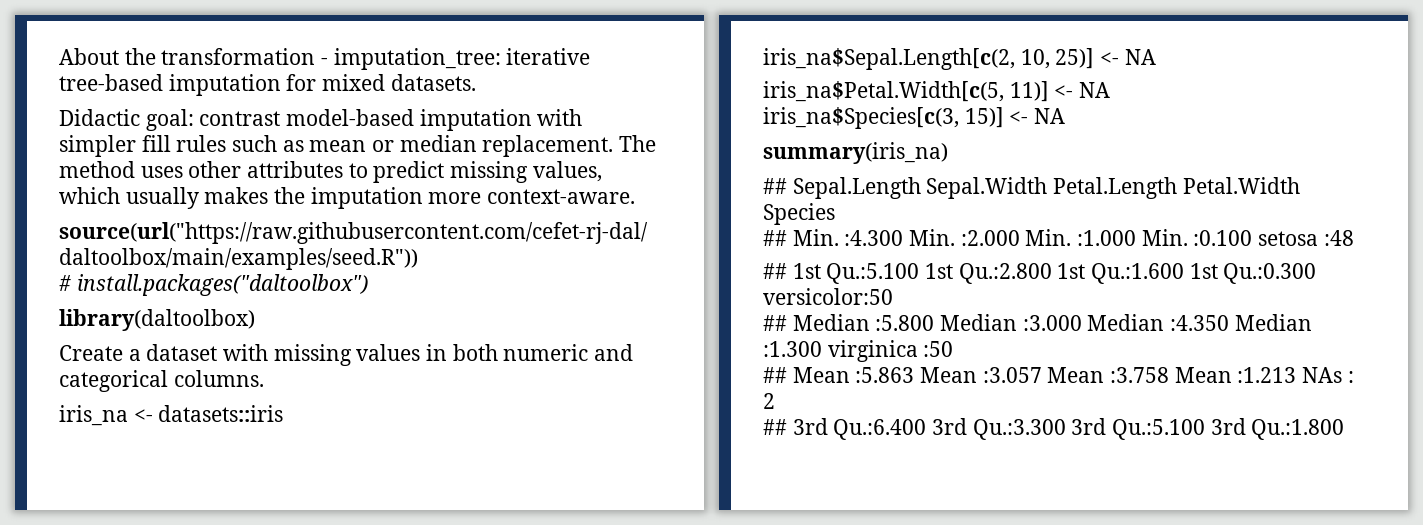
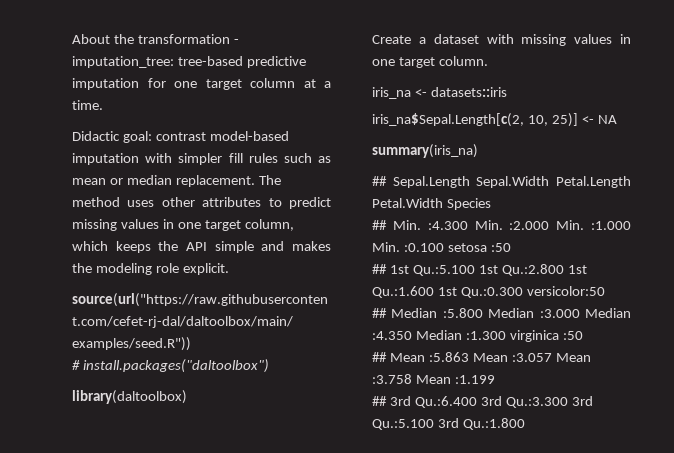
[506,48,591,65] [59,74,476,96] iterative tree-based imputation for mixed datasets. -> [177,56,306,68] [72,78,331,90] [72,100,103,110] tree-based predictive imputation for one target column at a time.
[532,161,602,182] [59,187,636,209] values, which usually makes the imputation more context-aware. -> [120,219,294,231] [72,241,331,253] [72,263,229,275] values in one target column, which keeps the API simple and makes the modeling role explicit.
[452,344,634,361] [59,370,264,392] both numeric and categorical columns. -> [372,56,488,68] one target column.
[763,81,1111,102] [763,107,1066,129] // iris_na$Petal.Width[c(5, 11)] <- NA // iris_na$Species[c(3, 15)] <- NA -> (617, 119) none
[1323,230,1354,246] :48 -> [490,243,511,252] :50
[1237,367,1354,383] [763,393,775,409] :1.213 NAs : 2 -> [454,375,495,384] :1.199

